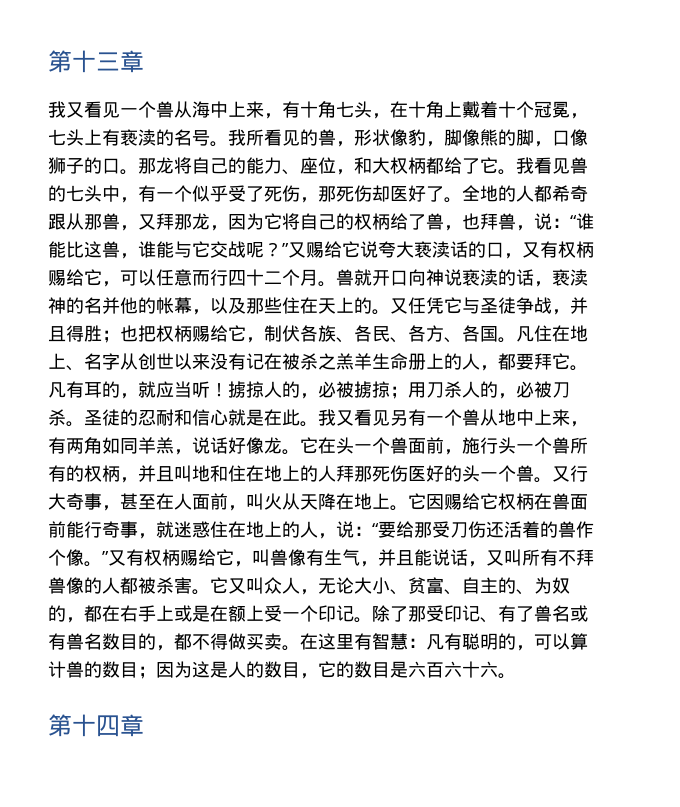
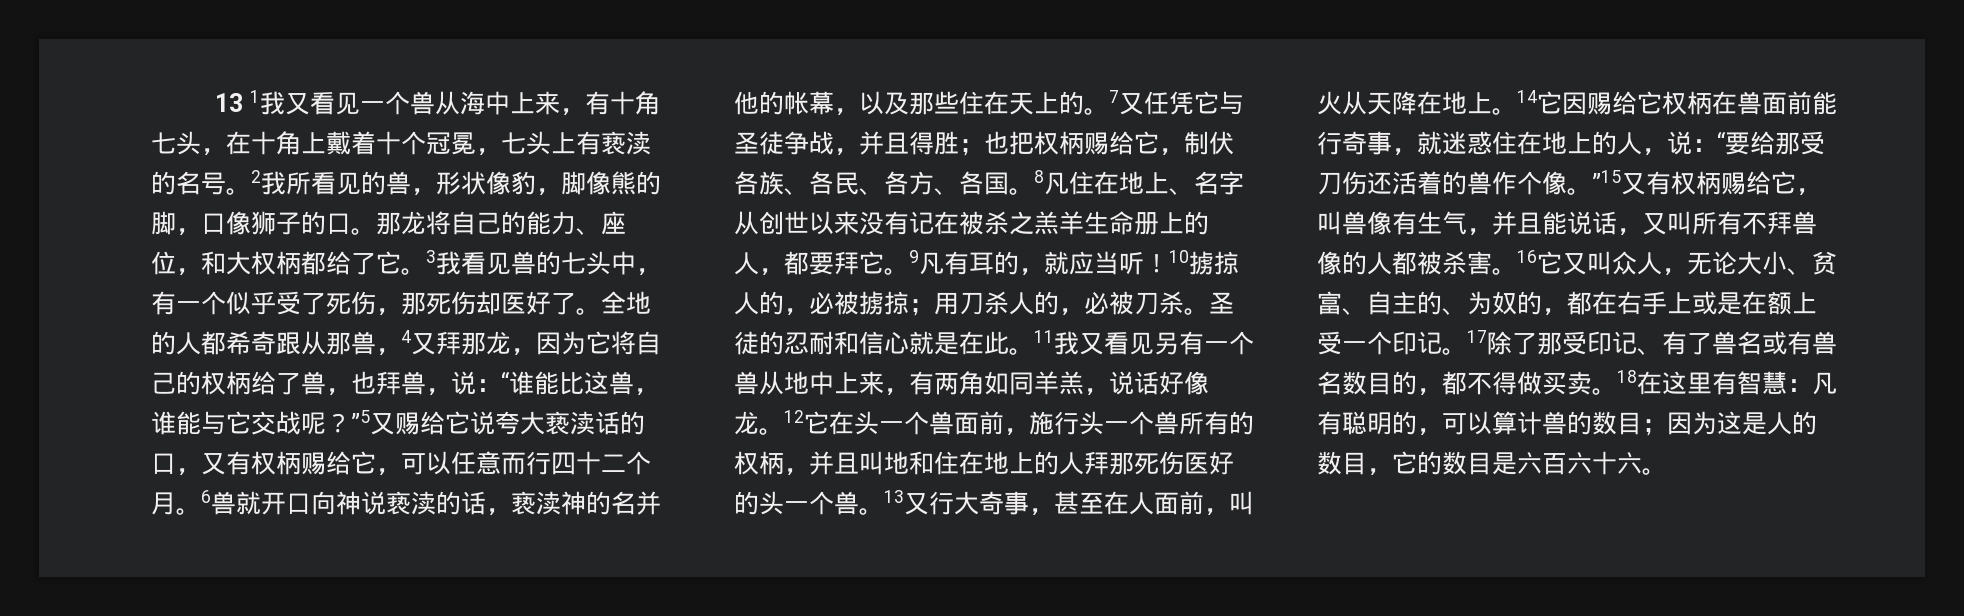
[48,50,144,73] 第十三章 // -> [214,90,260,112] 13 1
(228, 144) none -> [251,170,261,183] 2
(516, 172) none -> [426,250,436,263] 3
(138, 228) none -> [401,330,411,343] 4
[282,243,289,256] ” -> [351,410,370,432] ”5
(336, 284) none -> [201,490,211,503] 6
(390, 312) none -> [1109,90,1119,103] 7
(516, 340) none -> [1034,170,1044,183] 8
(588, 368) none -> [909,250,919,263] 9
(228, 390) none -> [1169,250,1189,263] 10
(318, 424) none -> [1034,330,1054,343] 11
(300, 452) none -> [784,410,804,423] 12
(552, 480) none -> [884,490,904,503] 13
(408, 508) none -> [1517,90,1537,103] 14
[102,551,109,564] ” -> [1592,170,1621,192] ”15
(210, 592) none -> [1517,250,1537,263] 16
(372, 620) none -> [1467,330,1487,343] 17
(300, 648) none -> [1617,370,1637,383] 18
[48,714,144,737] // 第十四章 -> (1667, 471) none

